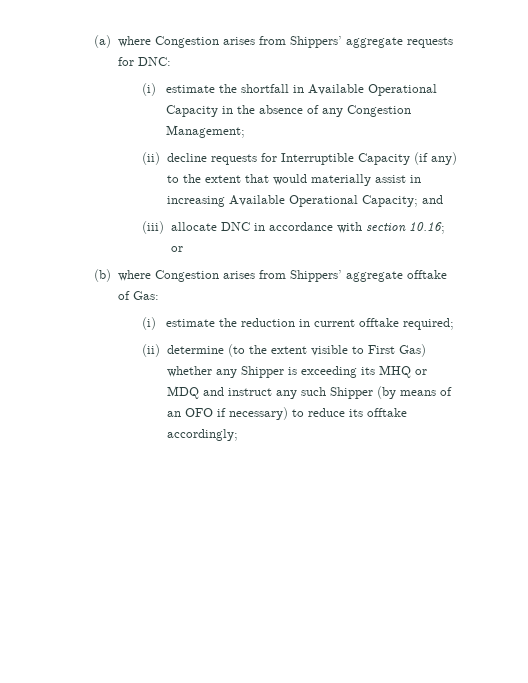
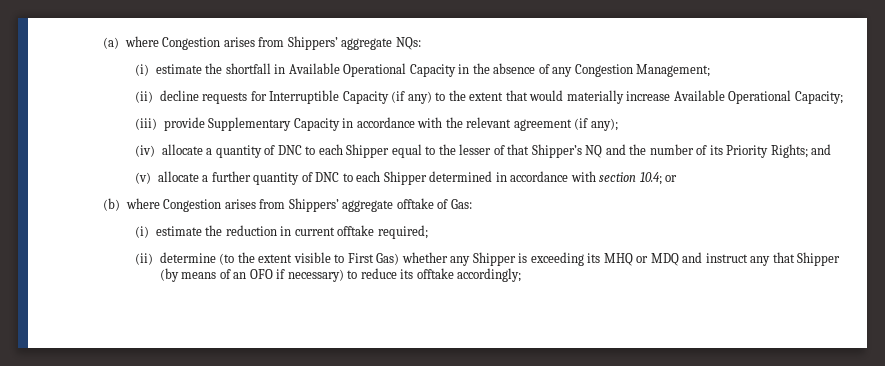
[407,37,454,48] [118,57,172,66] requests for DNC: -> [395,37,421,50] NQs:
[374,175,421,183] [166,196,225,207] assist in increasing -> [626,91,671,101] increase
[421,195,443,204] [142,221,250,234] and // (iii) allocate DNC -> [135,117,618,131] [135,144,832,158] [135,171,493,185] // (iii) provide Supplementary Capacity in accordance with the relevant agreement (if any); // (iv) allocate a quantity of DNC to each Shipper equal to the lesser of that Shipper’s NQ and the number of its Priority Rights; and // (v) allocate a further quantity of DNC to each Shipper determined
[408,222,445,234] 10.16; -> [639,172,662,185] 10.4;
[300,387,326,396] such -> [772,252,795,263] that

